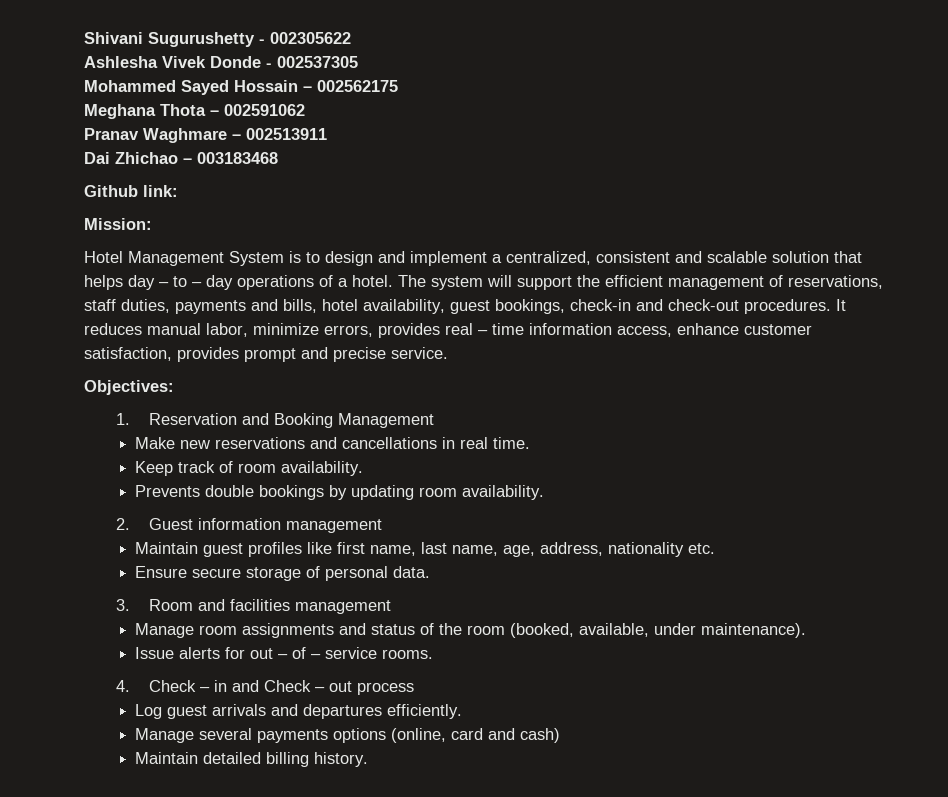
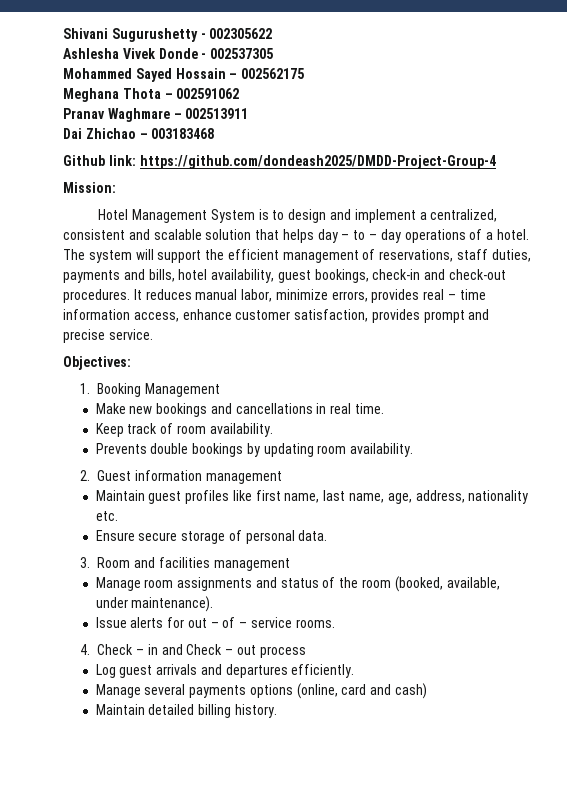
(178, 191) none -> [139,155,496,169] https://github.com/dondeash2025/DMDD-Project-Group-4
[148,413,269,425] Reservation and -> (91, 388) none
[214,437,305,449] reservations -> [156,403,208,417] bookings

